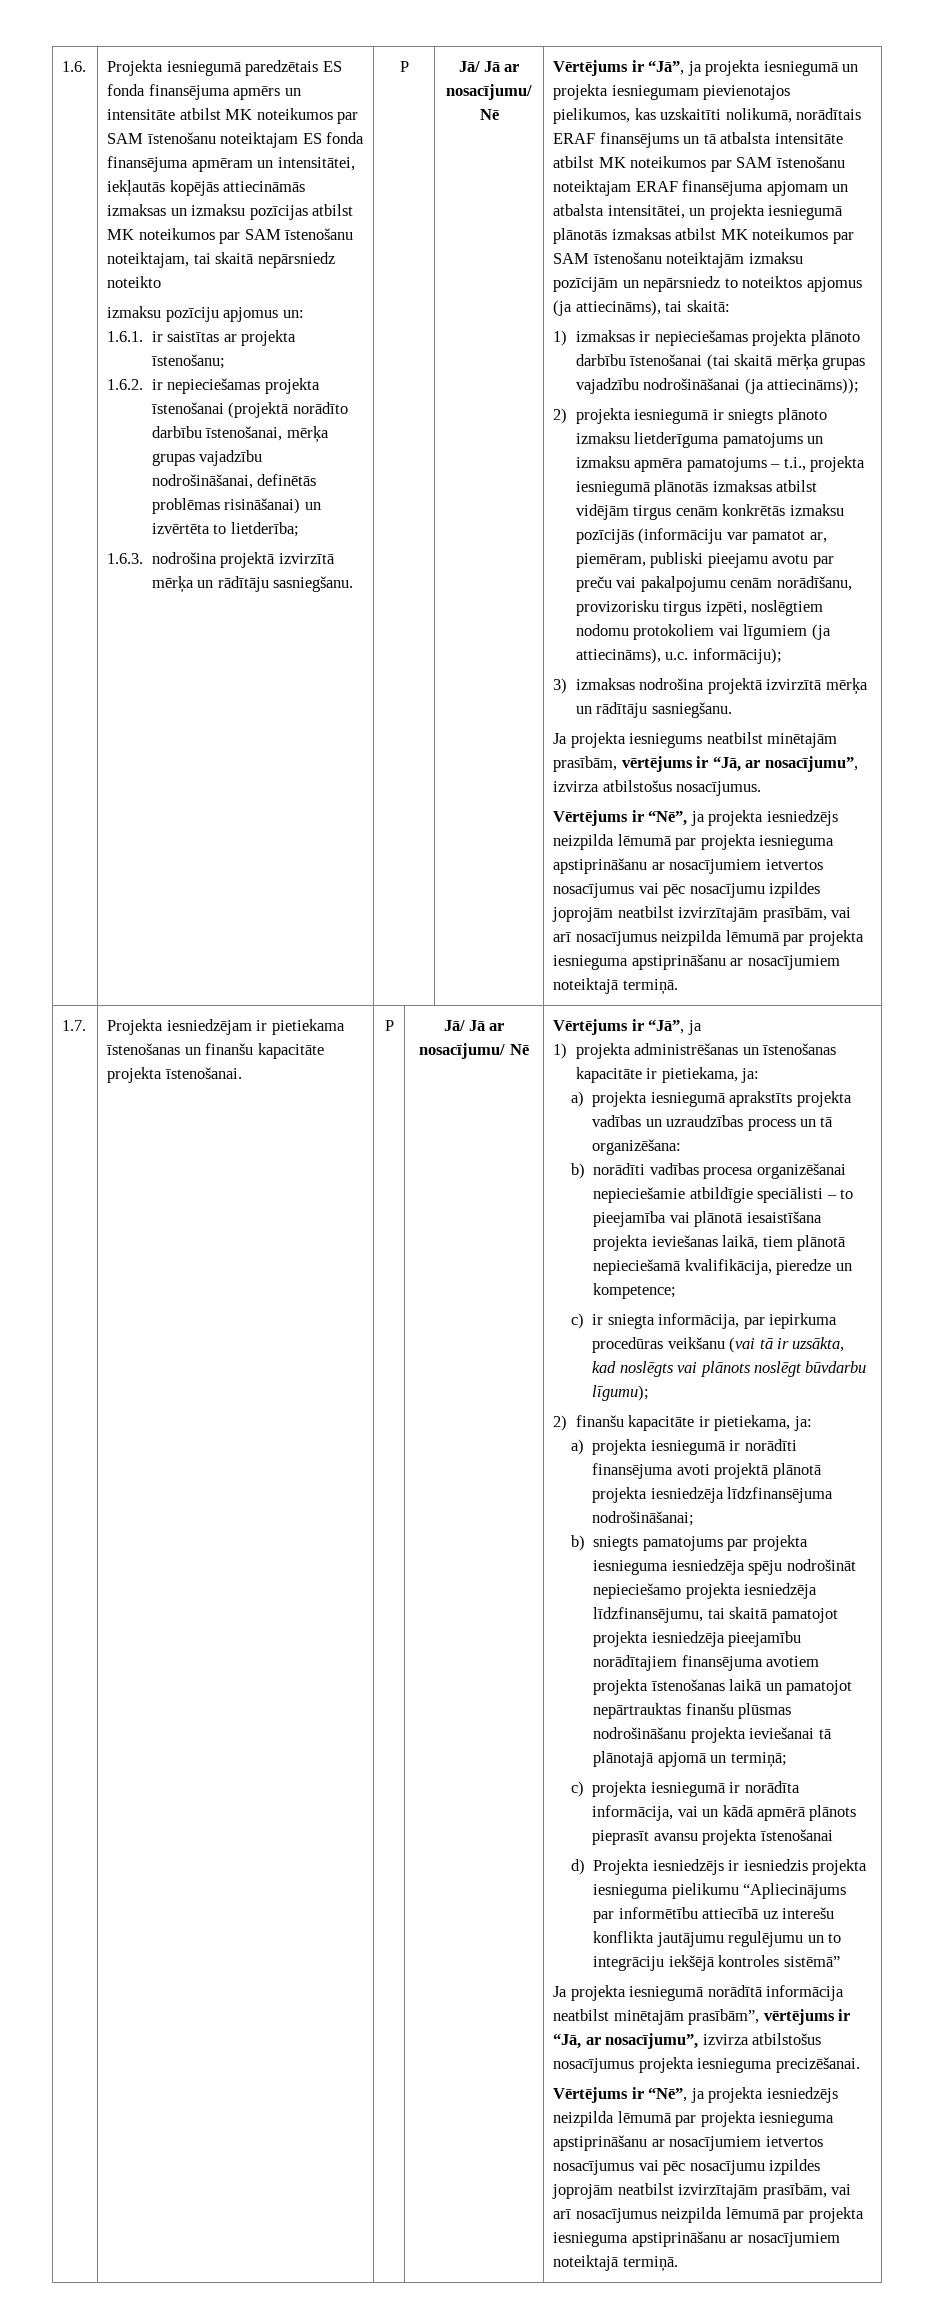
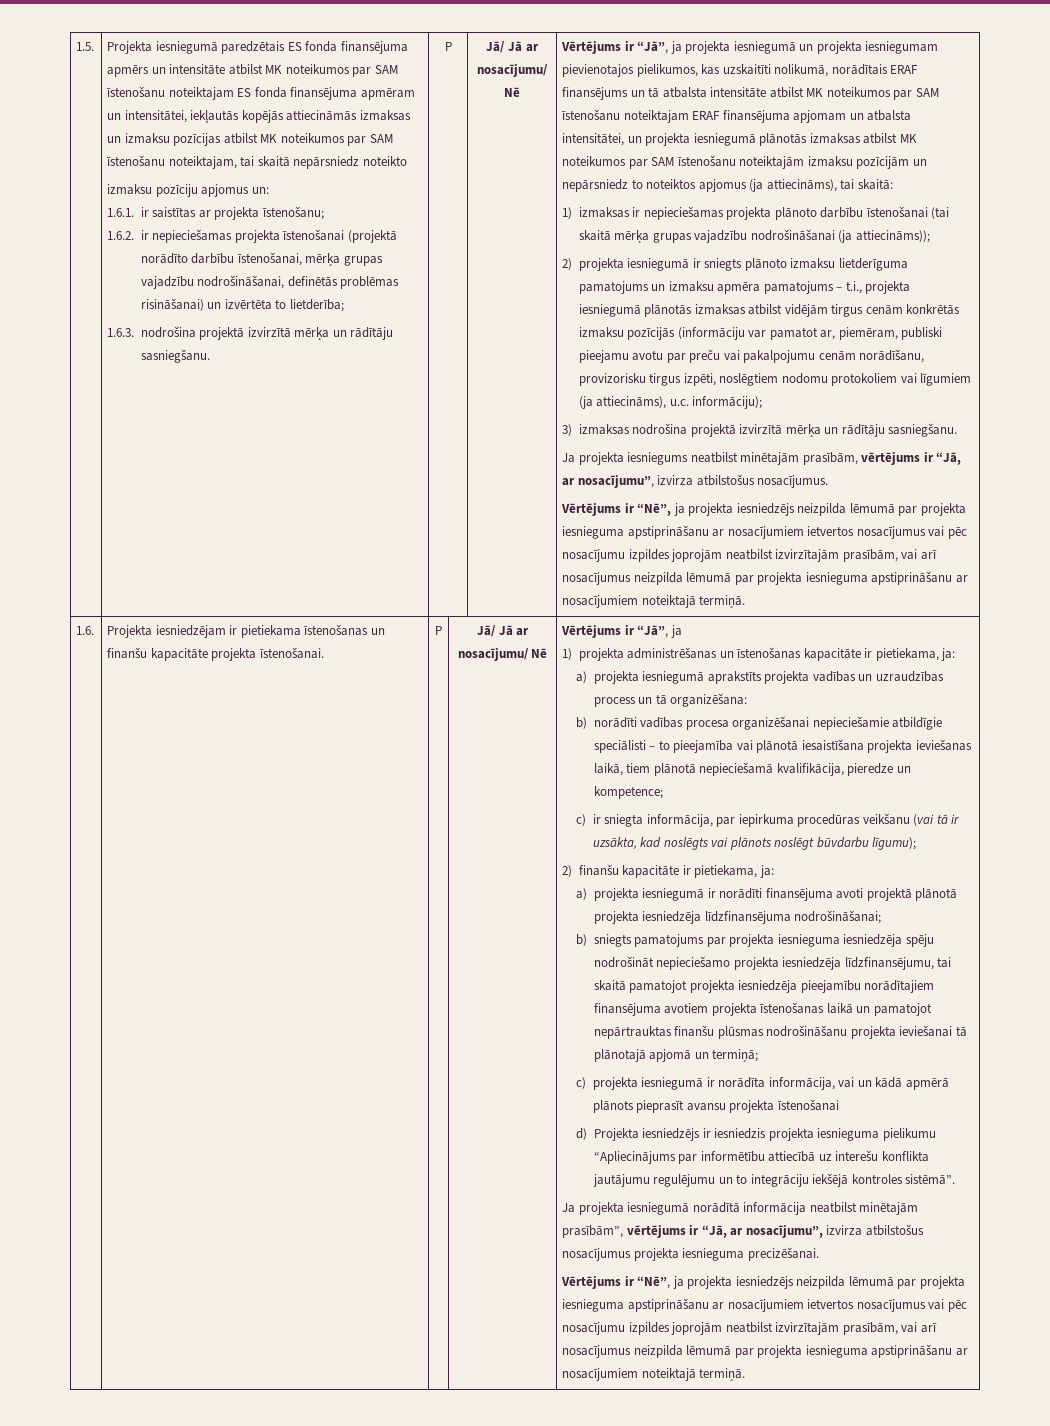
[62,61,87,72] 1.6. -> [76,42,95,51] 1.5.
[62,1020,87,1031] 1.7. -> [76,626,95,635] 1.6.
[783,1956,840,1967] sistēmā” -> [905,1174,956,1185] sistēmā”.

